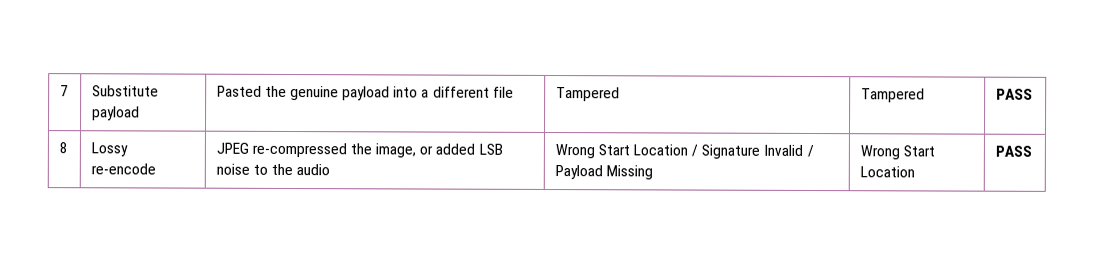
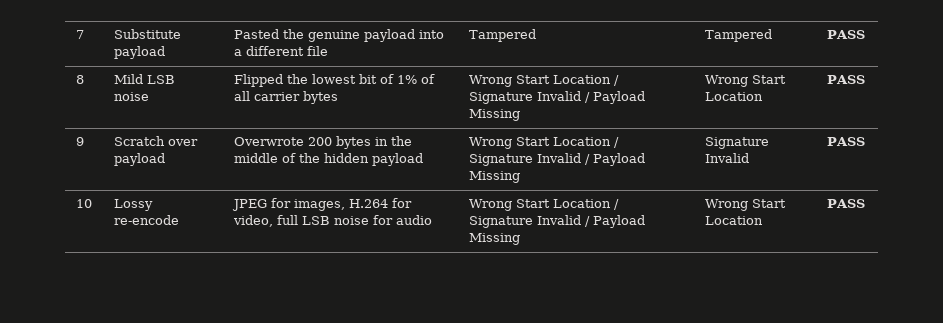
[90,142,128,157] [90,163,156,175] [215,142,503,158] [215,163,293,176] Lossy re-encode | JPEG re-compressed the image, or added LSB noise to the -> [113,74,175,84] [113,92,149,101] [233,74,435,87] [233,91,338,104] [468,75,619,87] [468,91,645,104] [468,109,520,121] [704,75,786,87] [704,92,763,101] [826,75,865,84] [75,137,84,146] [113,136,198,146] [113,153,165,166] [233,136,412,149] [233,153,423,166] [468,137,619,149] [468,153,645,166] [468,171,520,183] [704,137,769,149] [704,153,749,163] [826,137,865,146] [75,199,92,208] [113,199,153,211] [113,215,179,225] [231,198,412,211] [232,215,393,227] Mild LSB noise | Flipped the lowest bit of 1% of all carrier bytes | Wrong Start Location / Signature Invalid / Payload Missing | Wrong Start Location | PASS // 9 | Scratch over payload | Overwrote 200 bytes in the middle of the hidden payload | Wrong Start Location / Signature Invalid / Payload Missing | Signature Invalid | PASS // 10 | Lossy re-encode | JPEG for images, H.264 for video, full LSB noise for

